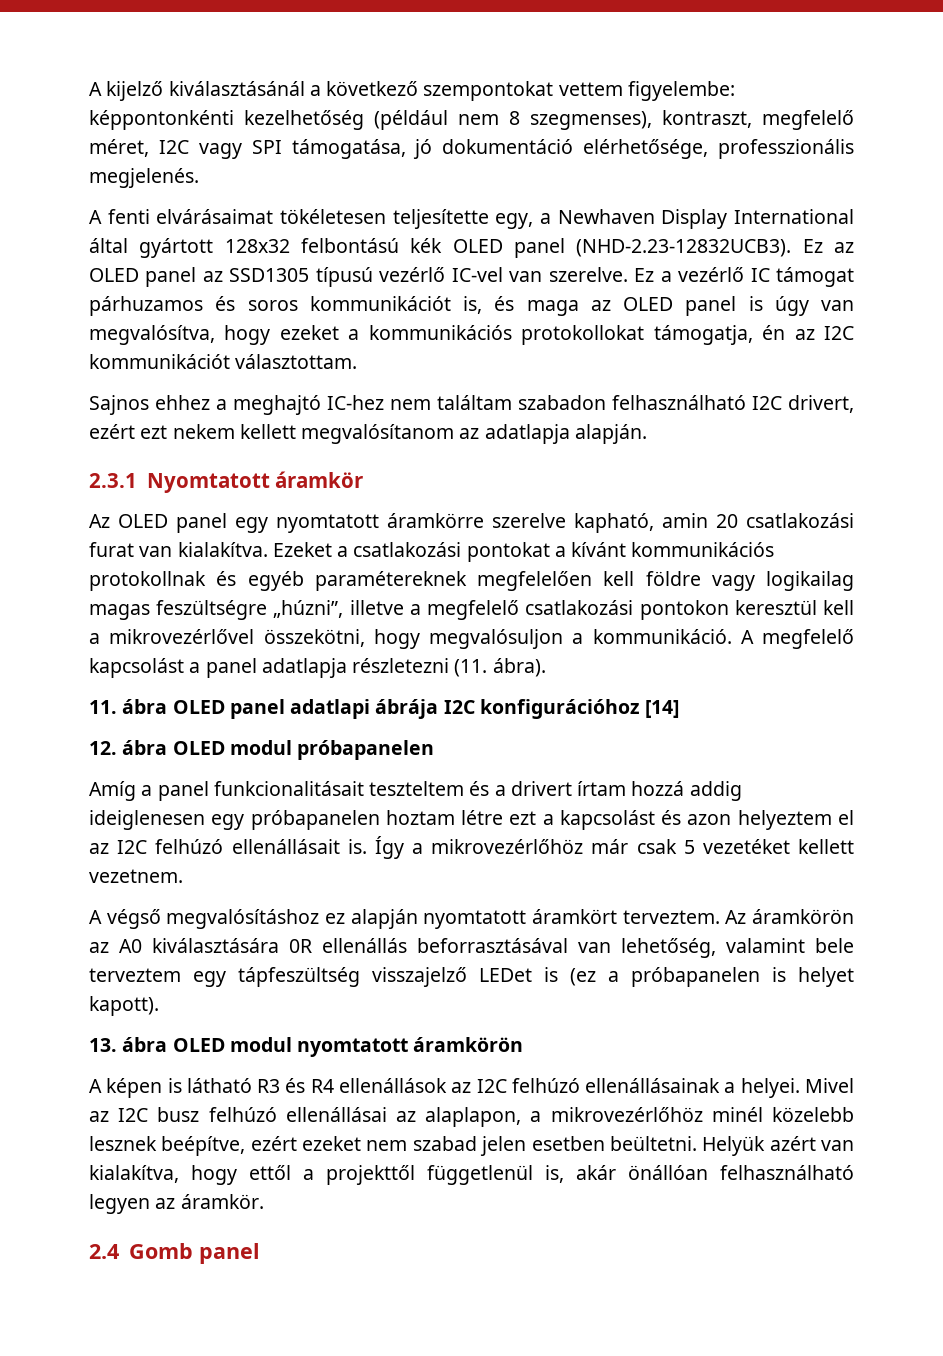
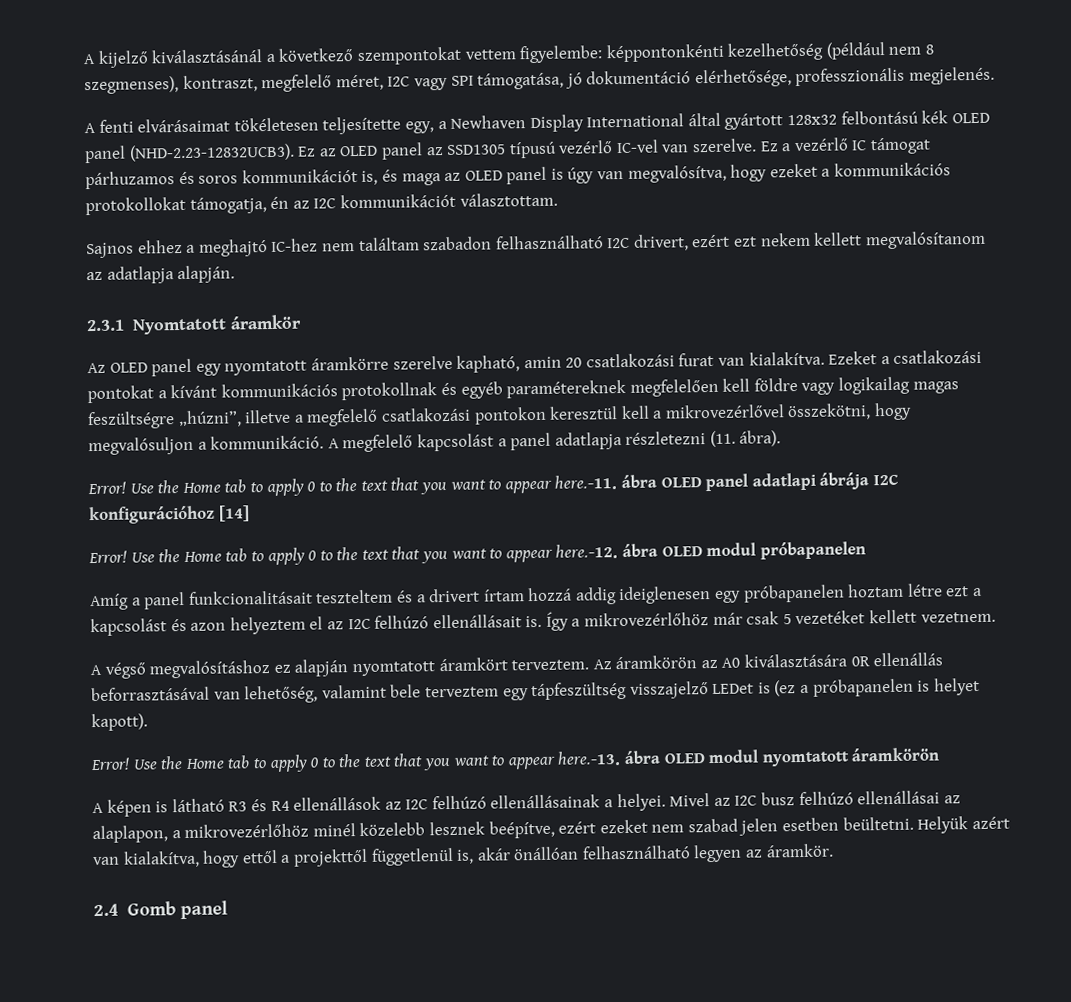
[89,700,117,714] 11. -> [87,475,618,497] Error! Use the Home tab to apply 0 to the text that you want to appear here.-11.
[89,741,117,755] 12. -> [88,544,619,566] Error! Use the Home tab to apply 0 to the text that you want to appear here.-12.
[89,1038,117,1052] 13. -> [90,751,622,773] Error! Use the Home tab to apply 0 to the text that you want to appear here.-13.

